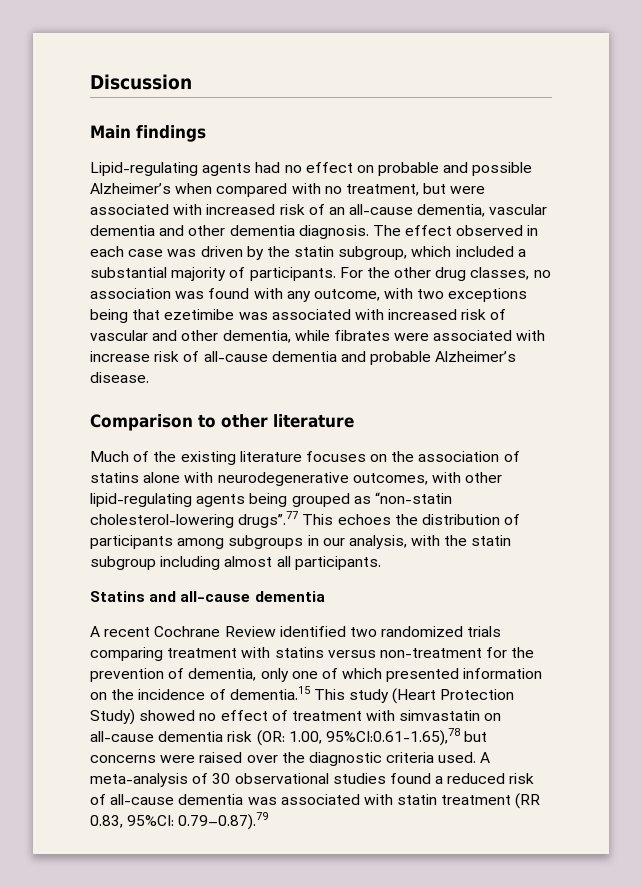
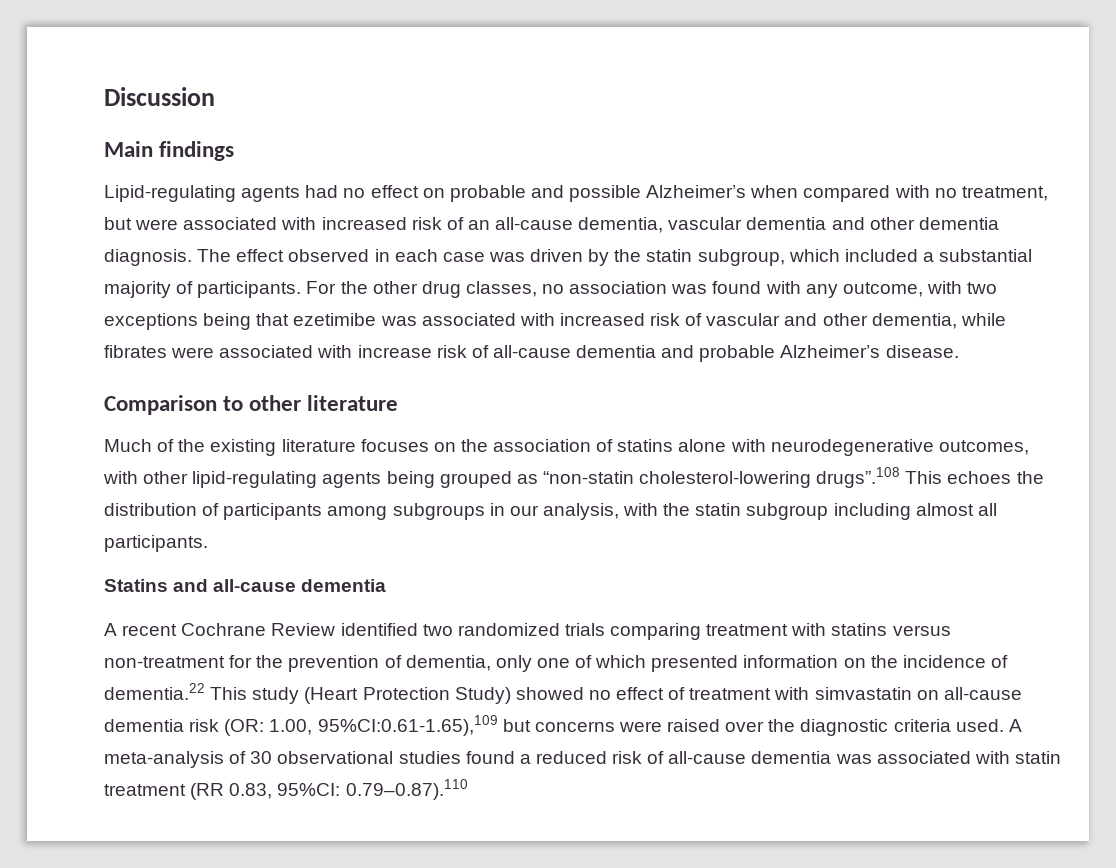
[238,511,299,528] drugs”.77 -> [816,467,901,488] drugs”.108
[229,686,310,700] dementia.15 -> [104,683,205,700] dementia.22
[325,728,460,746] 95%CI:0.61-1.65),78 -> [317,715,498,736] 95%CI:0.61-1.65),109
[178,812,269,830] 0.79–0.87).79 -> [345,779,468,800] 0.79–0.87).110

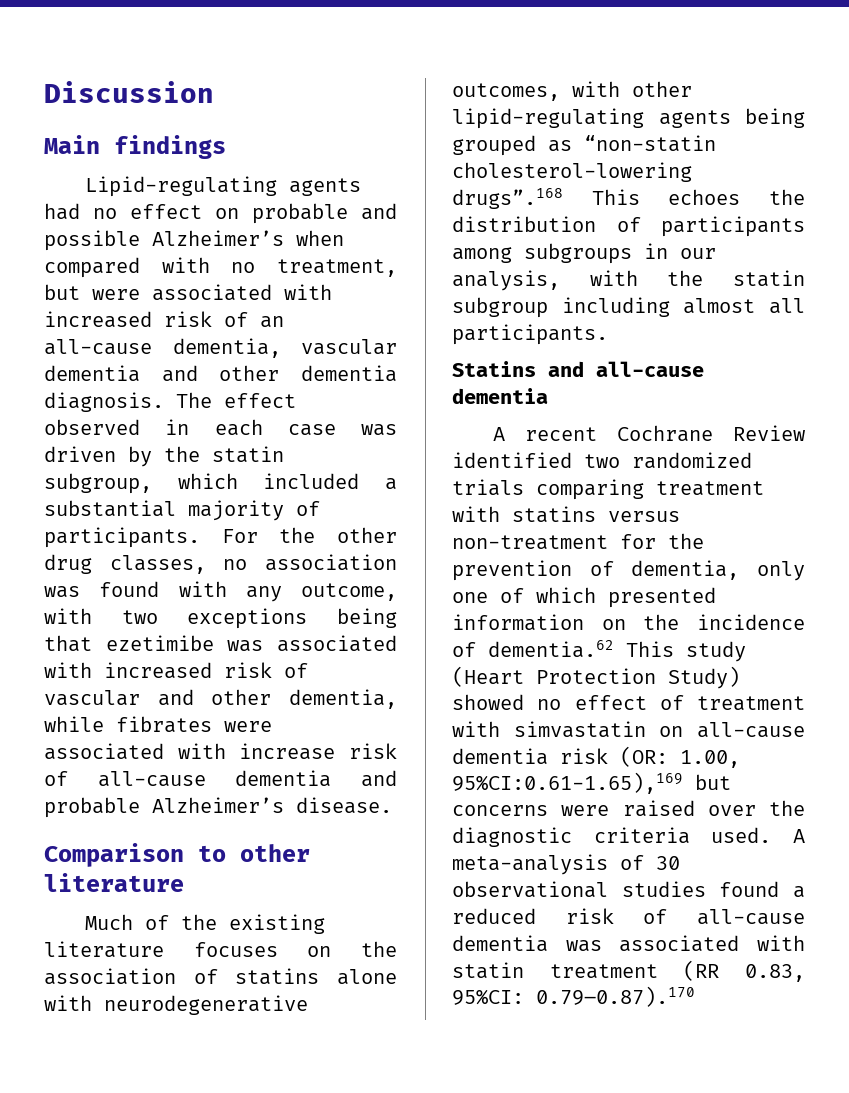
[816,467,901,488] drugs”.108 -> [452,188,563,209] drugs”.168
[104,683,205,700] dementia.22 -> [488,640,614,658] dementia.62
[317,715,498,736] 95%CI:0.61-1.65),109 -> [452,772,683,794] 95%CI:0.61-1.65),169
[345,779,468,800] 0.79–0.87).110 -> [536,986,695,1007] 0.79–0.87).170

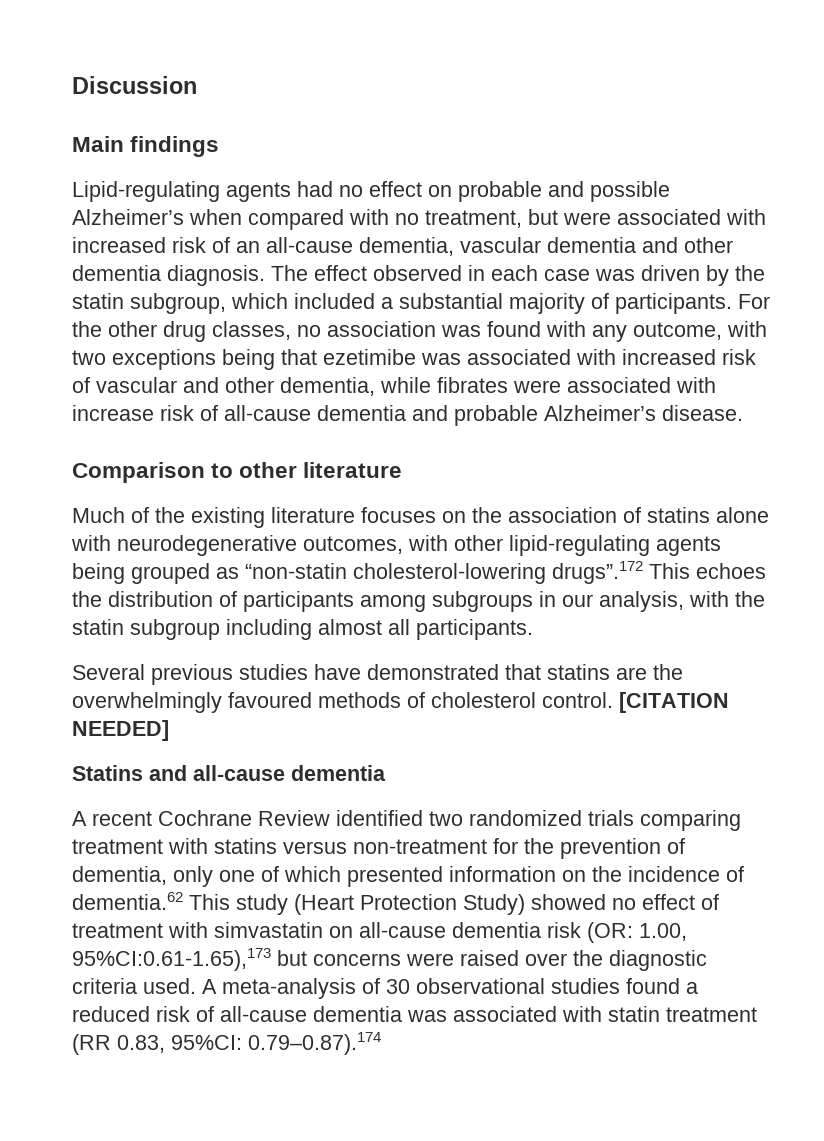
[452,188,563,209] drugs”.168 -> [552,561,643,584] drugs”.172
(608, 334) none -> [72,664,683,685] [72,692,729,713] [72,720,169,741] // Several previous studies have demonstrated that statins are the overwhelmingly favoured methods of cholesterol control. [CITATION NEEDED]
[452,772,683,794] 95%CI:0.61-1.65),169 -> [72,948,271,971] 95%CI:0.61-1.65),173
[536,986,695,1007] 0.79–0.87).170 -> [248,1032,381,1055] 0.79–0.87).174

